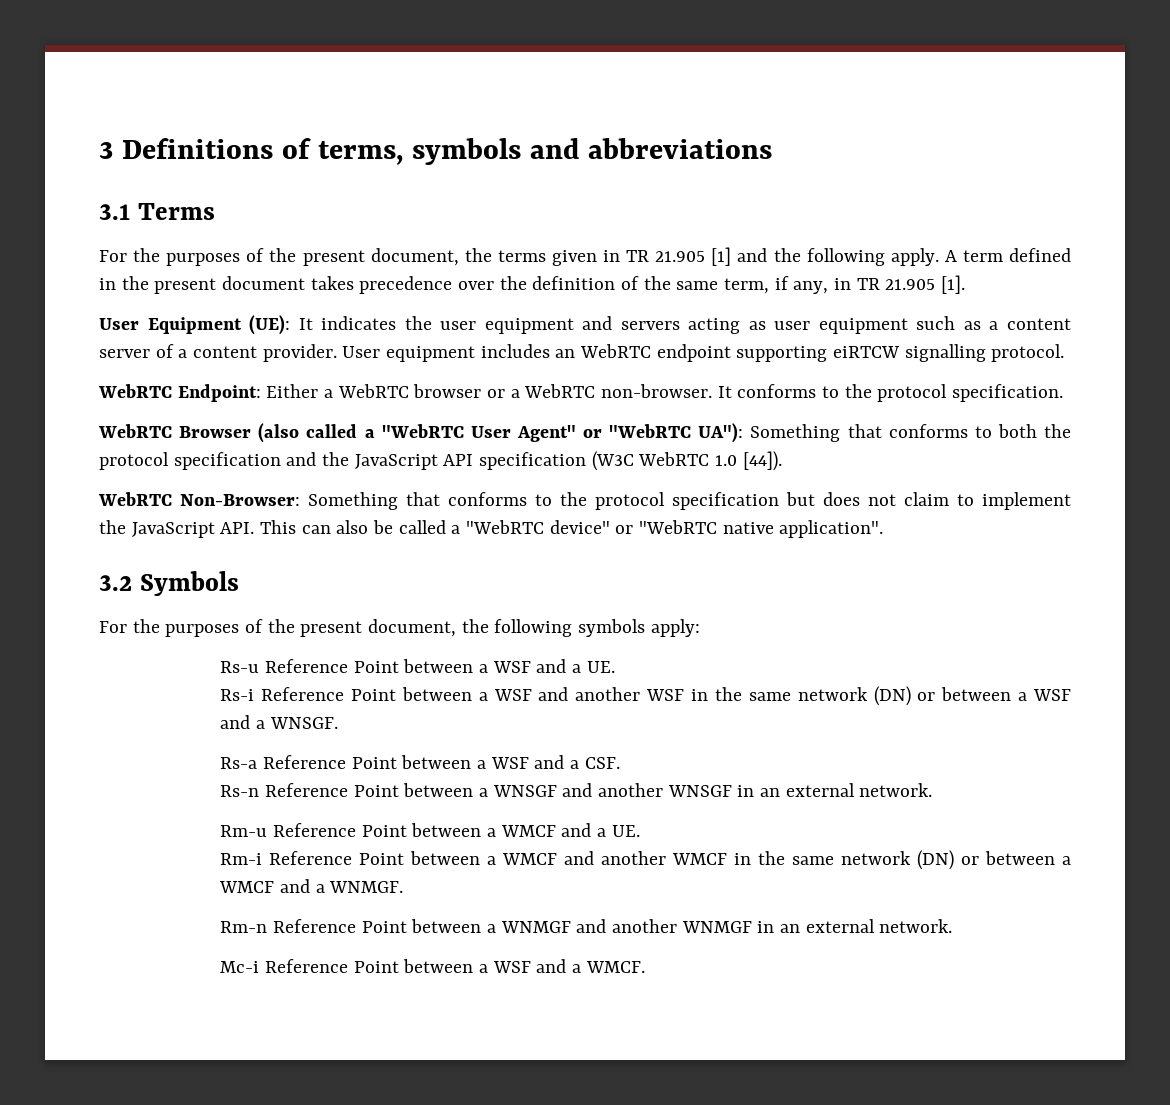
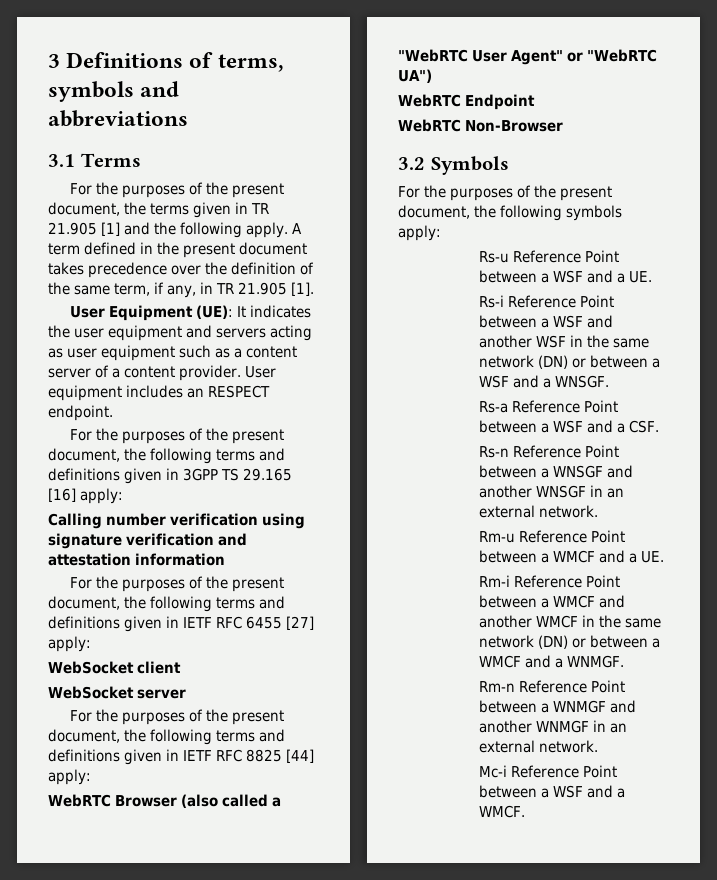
[580,344,1065,362] [98,384,1064,402] WebRTC endpoint supporting eiRTCW signalling protocol. // WebRTC Endpoint: Either a WebRTC browser or a WebRTC non-browser. It conforms to the protocol specification. -> [208,385,270,398] [48,405,113,421] [70,428,285,444] [48,448,285,464] [48,468,292,484] [48,488,123,504] [48,513,305,529] [48,533,247,549] [48,553,225,566] [70,576,285,592] [48,596,285,612] [48,616,314,632] [48,636,91,652] [48,661,181,674] [48,686,186,699] [70,709,285,725] [48,729,285,745] [48,749,314,765] [48,769,91,785] RESPECT endpoint. // For the purposes of the present document, the following terms and definitions given in 3GPP TS 29.165 [16] apply: // Calling number verification using signature verification and attestation information // For the purposes of the present document, the following terms and definitions given in IETF RFC 6455 [27] apply: // WebSocket client // WebSocket server // For the purposes of the present document, the following terms and definitions given in IETF RFC 8825 [44] apply:
[698,423,1071,443] [99,451,782,471] [98,492,1071,510] [99,520,884,538] UA"): Something that conforms to both the protocol specification and the JavaScript API specification (W3C WebRTC 1.0 [44]). // WebRTC Non-Browser: Something that conforms to the protocol specification but does not claim to implement the JavaScript API. This can also be called a "WebRTC device" or "WebRTC native application". -> [398,69,432,83] [398,94,535,110] [398,119,563,132] UA") // WebRTC Endpoint // WebRTC Non-Browser

